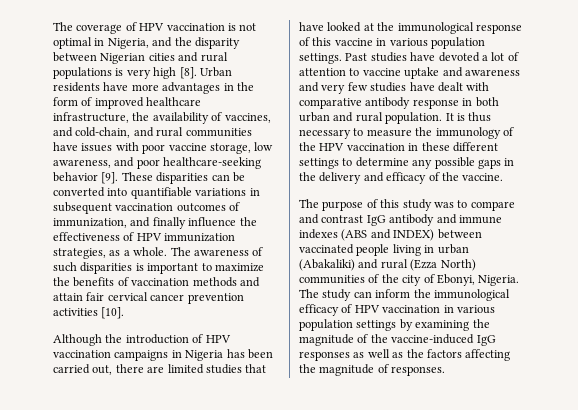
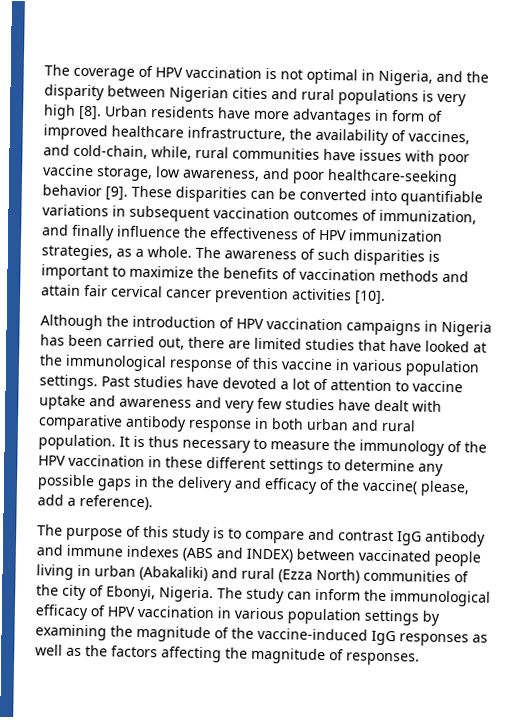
[236,82,254,91] the -> (389, 115) none
[133,127,154,137] and -> [151,146,192,160] while,
[462,173,504,181] vaccine. -> [362,479,470,497] [37,494,153,511] vaccine( please, add a reference).
[433,202,454,208] was -> [213,527,225,539] is

